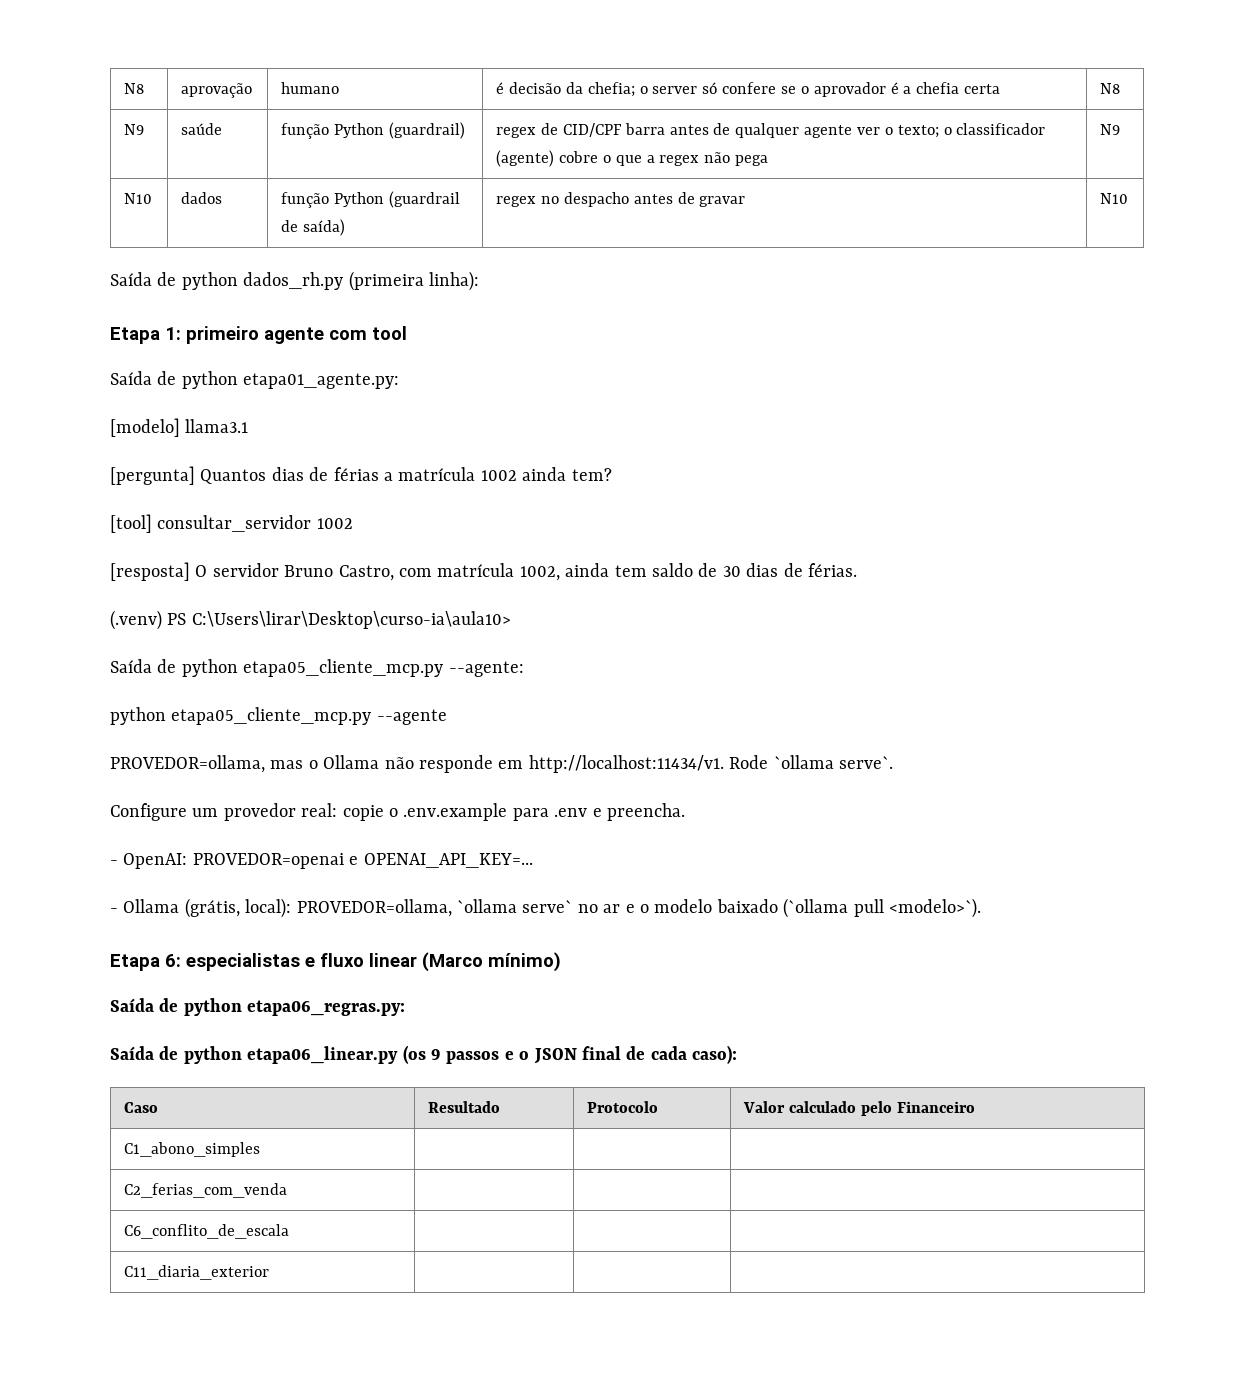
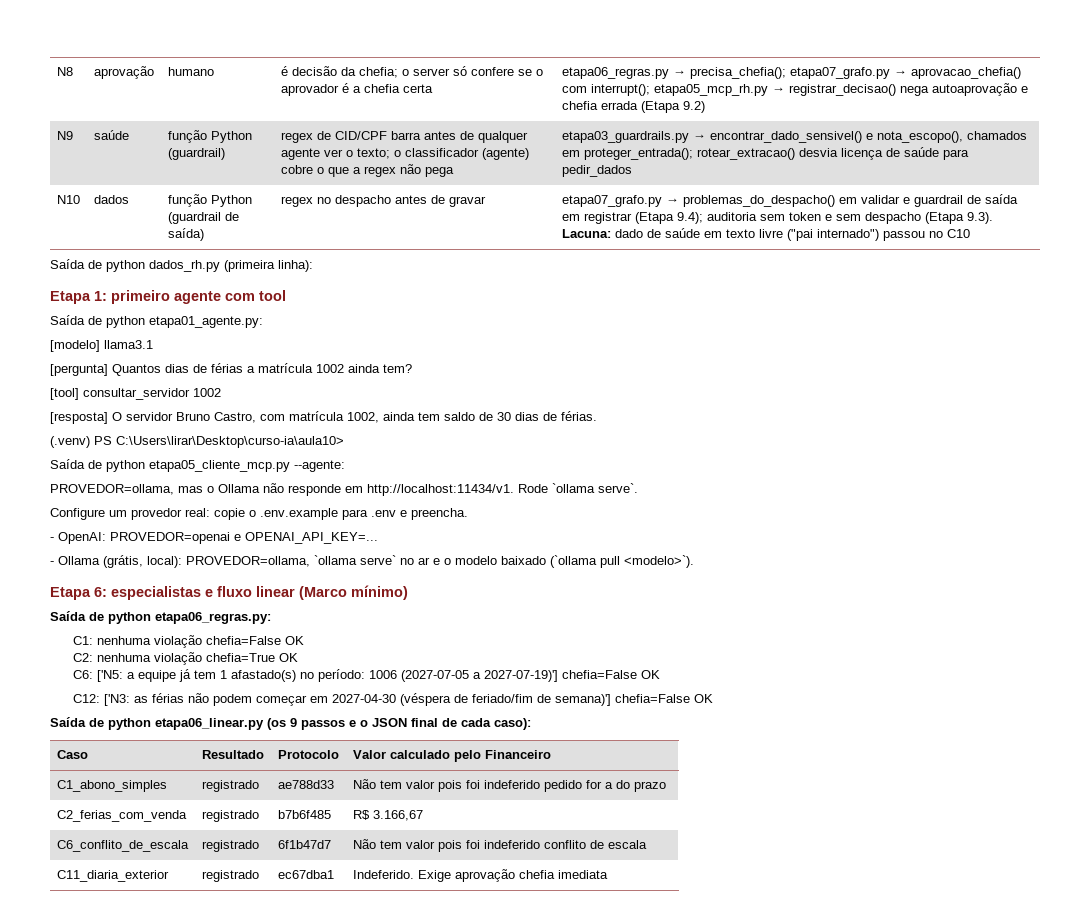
[1100,83,1121,94] N8 -> [561,67,1021,79] [561,83,1028,96] [561,101,705,113] etapa06_regras.py → precisa_chefia(); etapa07_grafo.py → aprovacao_chefia() com interrupt(); etapa05_mcp_rh.py → registrar_decisao() nega autoaprovação e chefia errada (Etapa 9.2)
[1100,124,1121,135] N9 -> [561,131,1027,143] [561,147,969,160] [561,165,632,177] etapa03_guardrails.py → encontrar_dado_sensivel() e nota_escopo(), chamados em proteger_entrada(); rotear_extracao() desvia licença de saúde para pedir_dados
[1100,193,1129,204] N10 -> [561,194,1018,207] [561,212,993,224] [561,228,970,241] etapa07_grafo.py → problemas_do_despacho() em validar e guardrail de saída em registrar (Etapa 9.4); auditoria sem token e sem despacho (Etapa 9.3). Lacuna: dado de saúde em texto livre ("pai internado") passou no C10
[110,707,447,725] // python etapa05_cliente_mcp.py --agente -> (345, 466) none
(406, 1008) none -> [72,635,304,648] [72,652,298,665] [72,669,660,682] [72,693,713,706] // C1: nenhuma violação chefia=False OK // C2: nenhuma violação chefia=True OK // C6: ['N5: a equipe já tem 1 afastado(s) no período: 1006 (2027-07-05 a 2027-07-19)'] chefia=False OK // C12: ['N3: as férias não podem começar em 2027-04-30 (véspera de feriado/fim de semana)'] chefia=False OK
[124,1183,288,1198] [124,1224,290,1239] [124,1265,270,1280] | | // C2_ferias_com_venda | | | // C6_conflito_de_escala | | | // C11_diaria_exterior | | | -> [201,780,259,792] [277,780,334,789] [352,779,666,792] [56,810,187,822] [201,810,259,822] [277,810,331,819] [352,810,423,821] [56,840,189,852] [201,840,259,852] [277,840,331,849] [352,839,647,852] [56,870,169,882] [201,870,259,882] [277,870,334,879] [352,869,608,882] registrado | ae788d33 | Não tem valor pois foi indeferido pedido for a do prazo // C2_ferias_com_venda | registrado | b7b6f485 | R$ 3.166,67 // C6_conflito_de_escala | registrado | 6f1b47d7 | Não tem valor pois foi indeferido conflito de escala // C11_diaria_exterior | registrado | ec67dba1 | Indeferido. Exige aprovação chefia imediata

